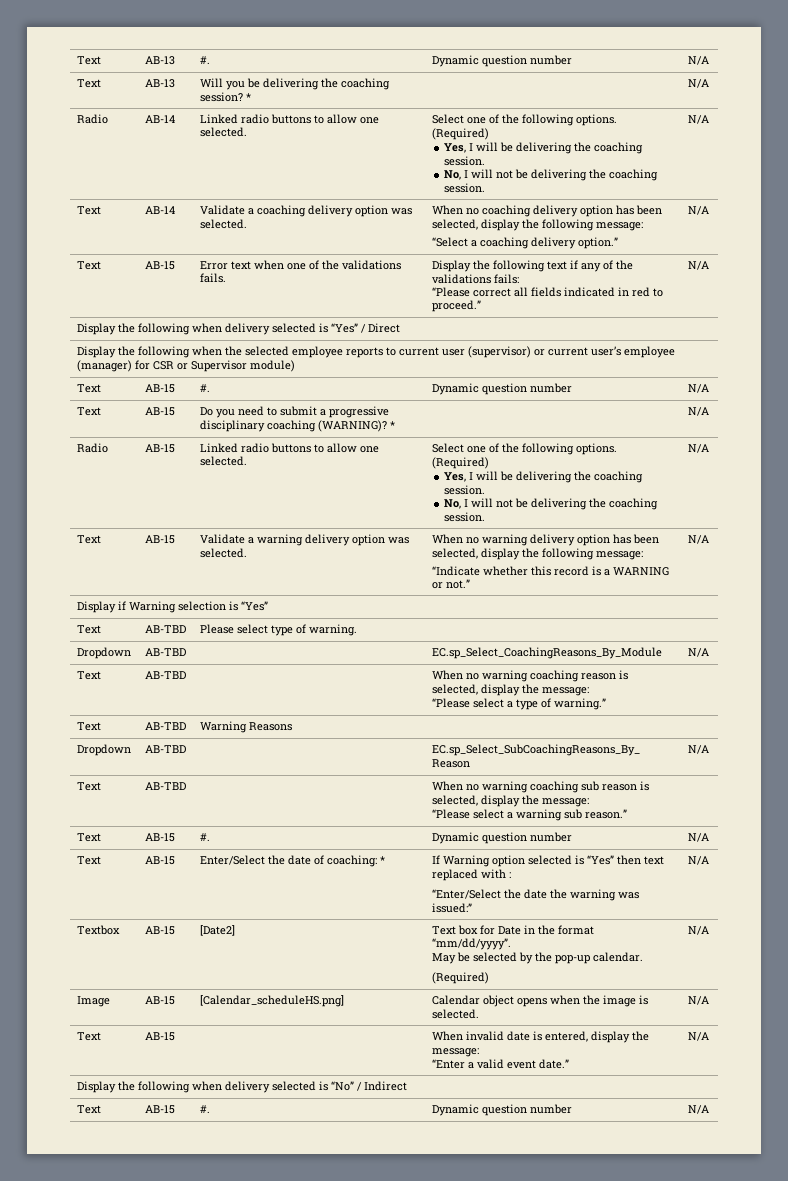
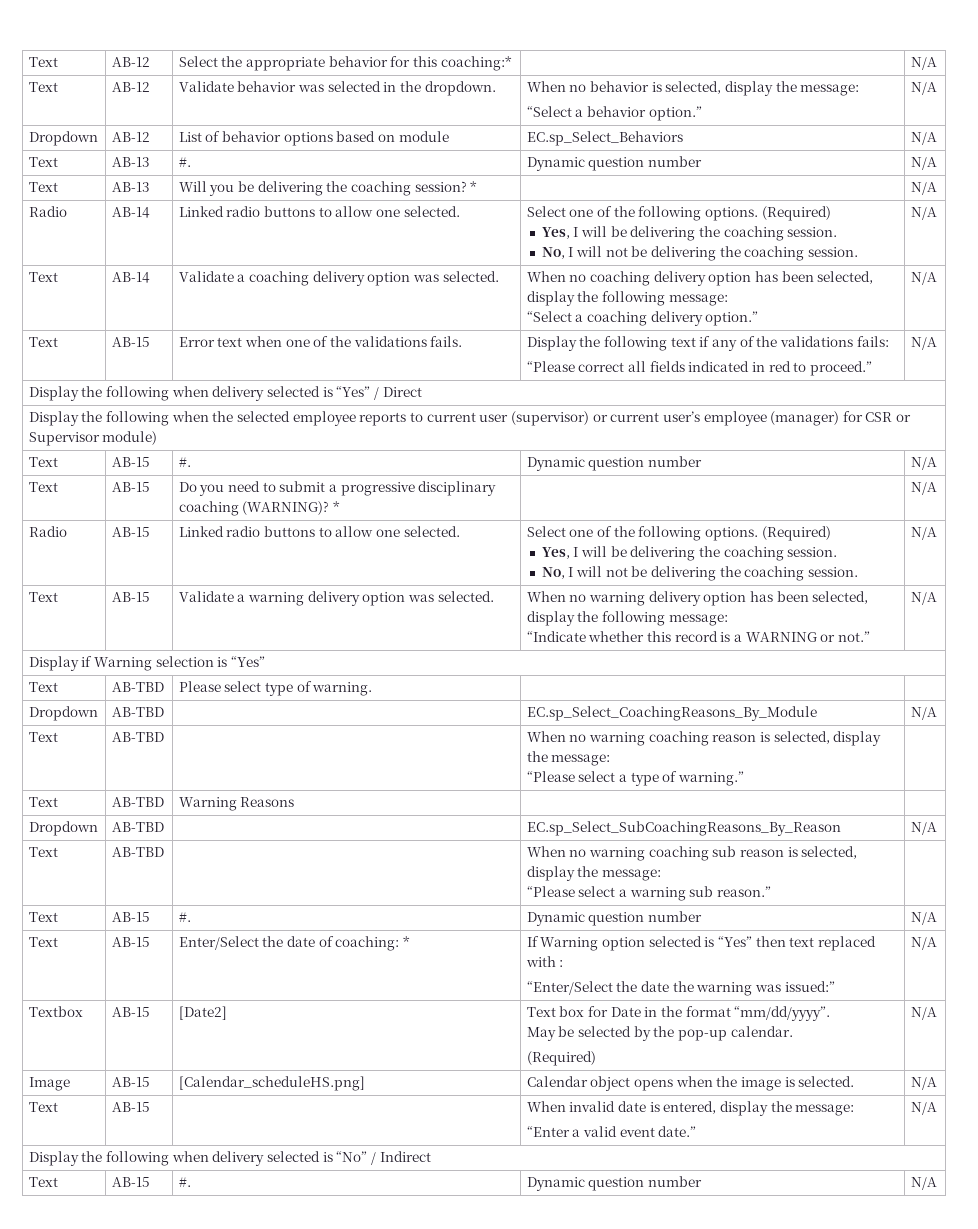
[76,56,101,65] Text -> [28,57,58,67] [111,57,150,67] [178,56,512,71] [910,57,937,70] [28,82,58,92] [111,82,150,92] [178,81,496,96] [526,81,860,96] [526,106,702,121] [910,82,937,95] [28,131,98,146] [111,132,150,142] [178,131,449,146] [526,131,683,146] [910,132,937,145] [28,157,58,167] Text | AB-12 | Select the appropriate behavior for this coaching:* | | N/A // Text | AB-12 | Validate behavior was selected in the dropdown. | When no behavior is selected, display the message: // “Select a behavior option.” | N/A // Dropdown | AB-12 | List of behavior options based on module | EC.sp_Select_Behaviors | N/A // Text

